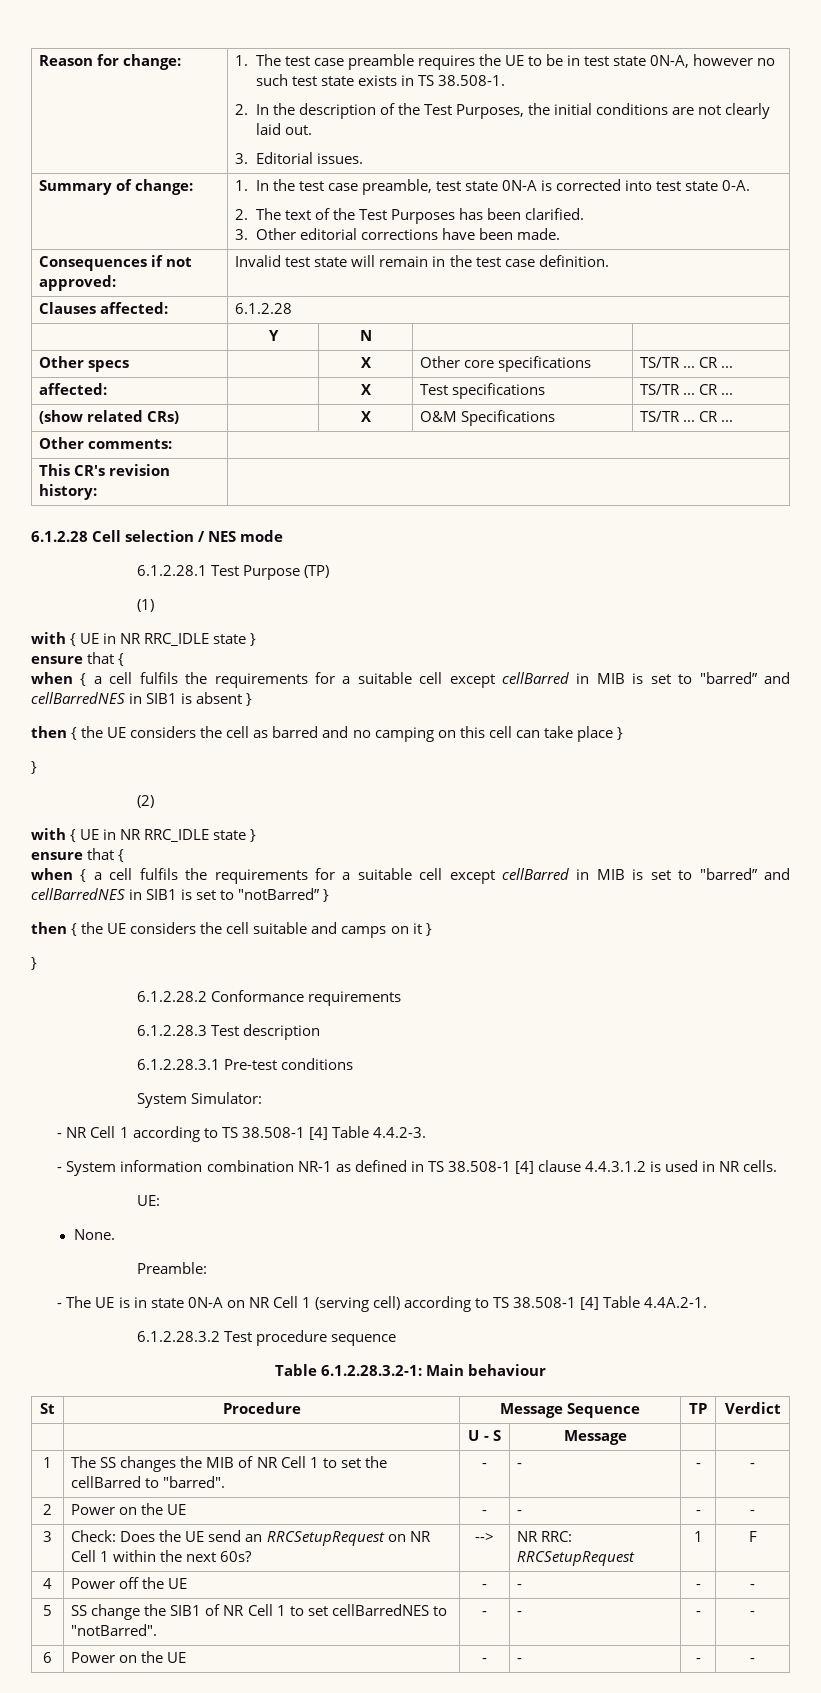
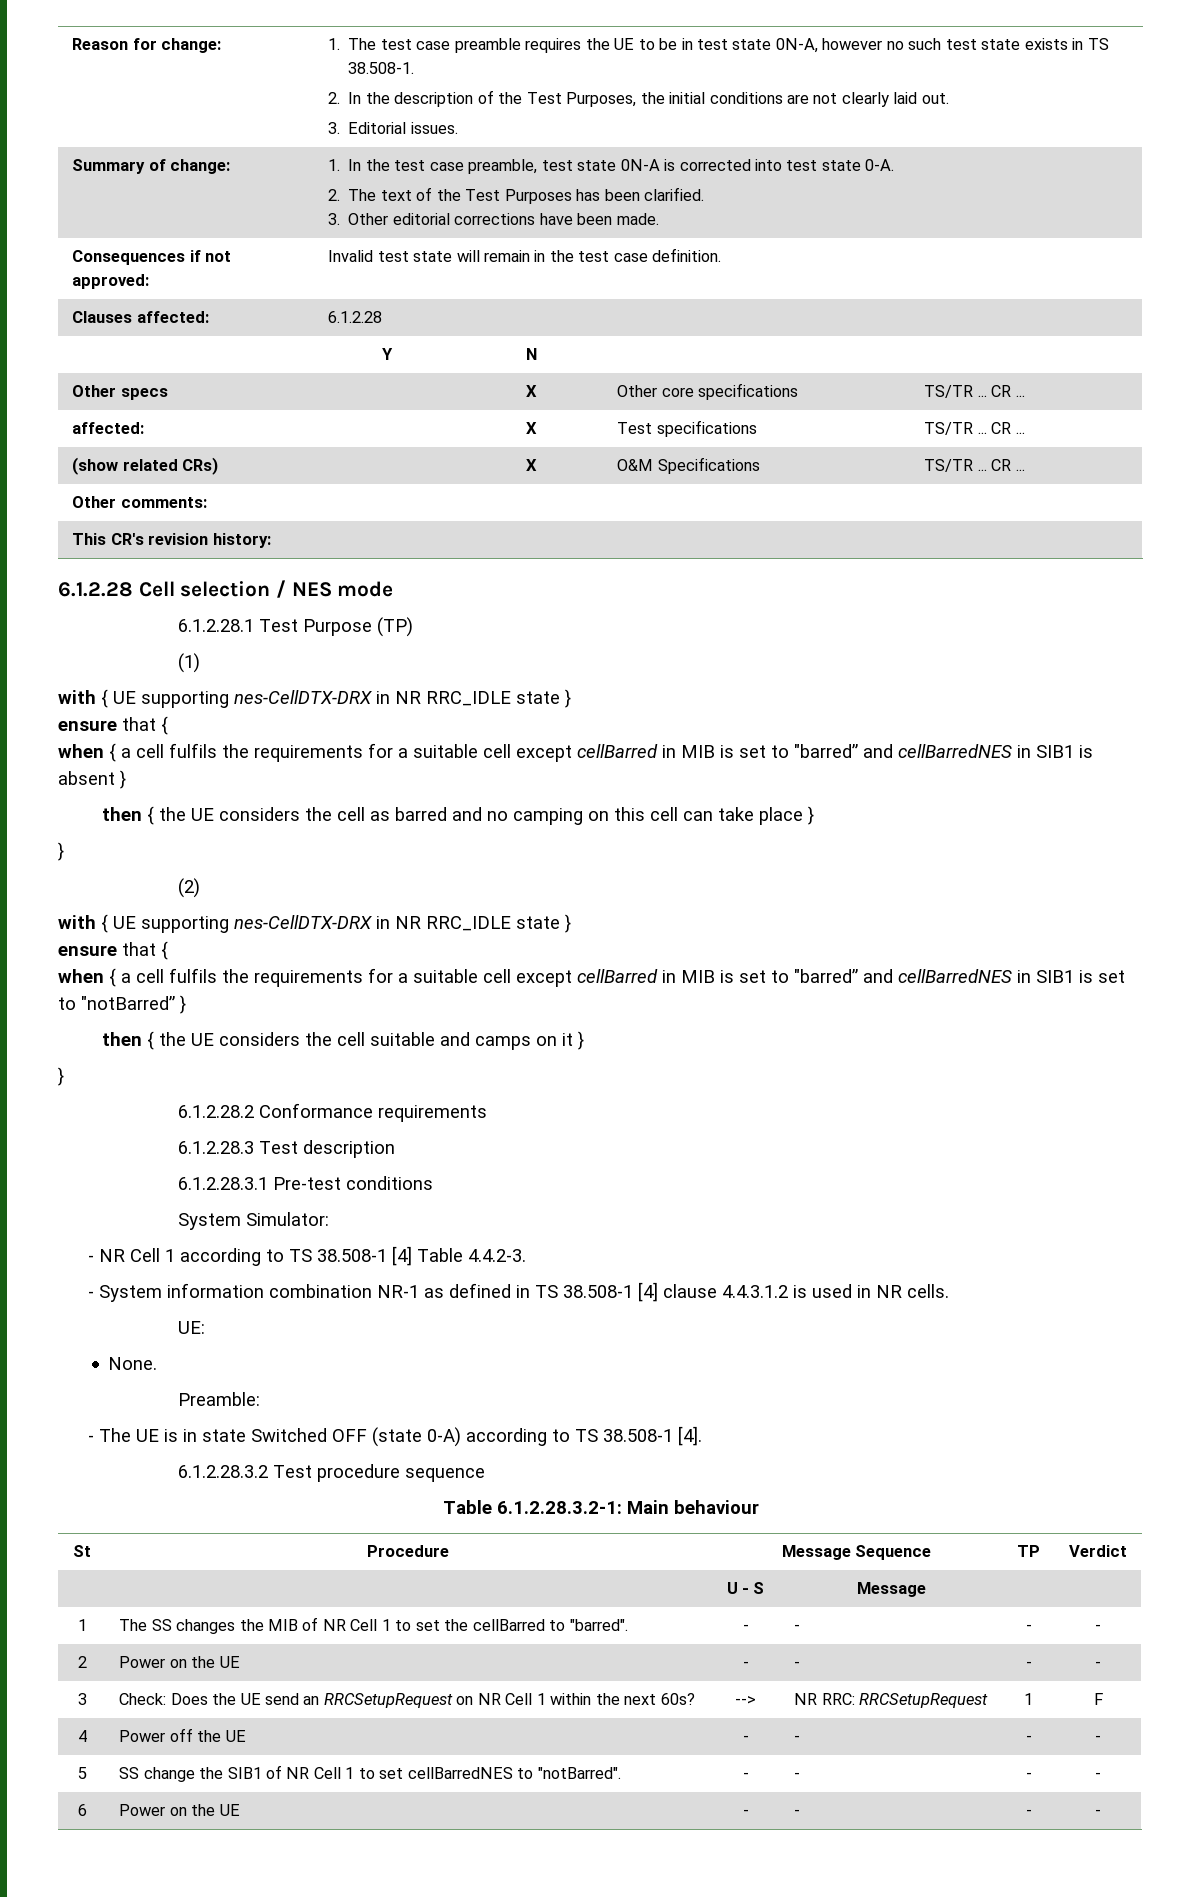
(100, 638) none -> [141,690,372,708] supporting nes-CellDTX-DRX
(100, 834) none -> [141,915,372,933] supporting nes-CellDTX-DRX
[187,1296,708,1312] 0N-A on NR Cell 1 (serving cell) according to TS 38.508-1 [4] Table 4.4A.2-1. -> [250,1426,702,1447] Switched OFF (state 0-A) according to TS 38.508-1 [4].

